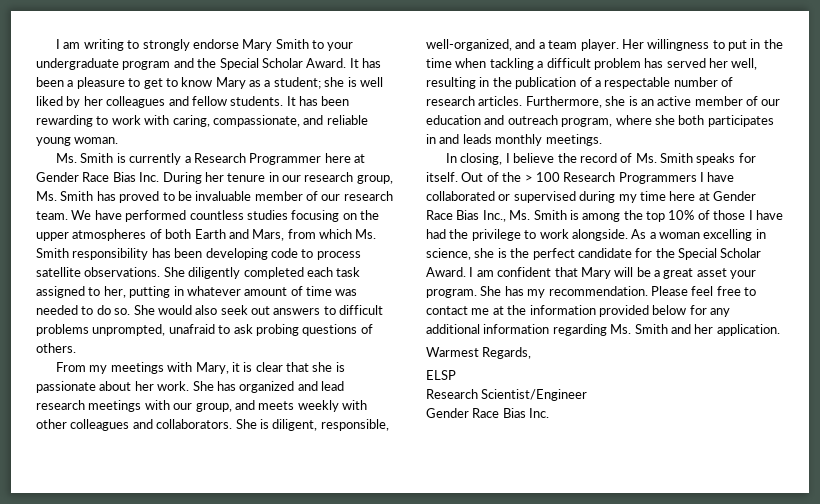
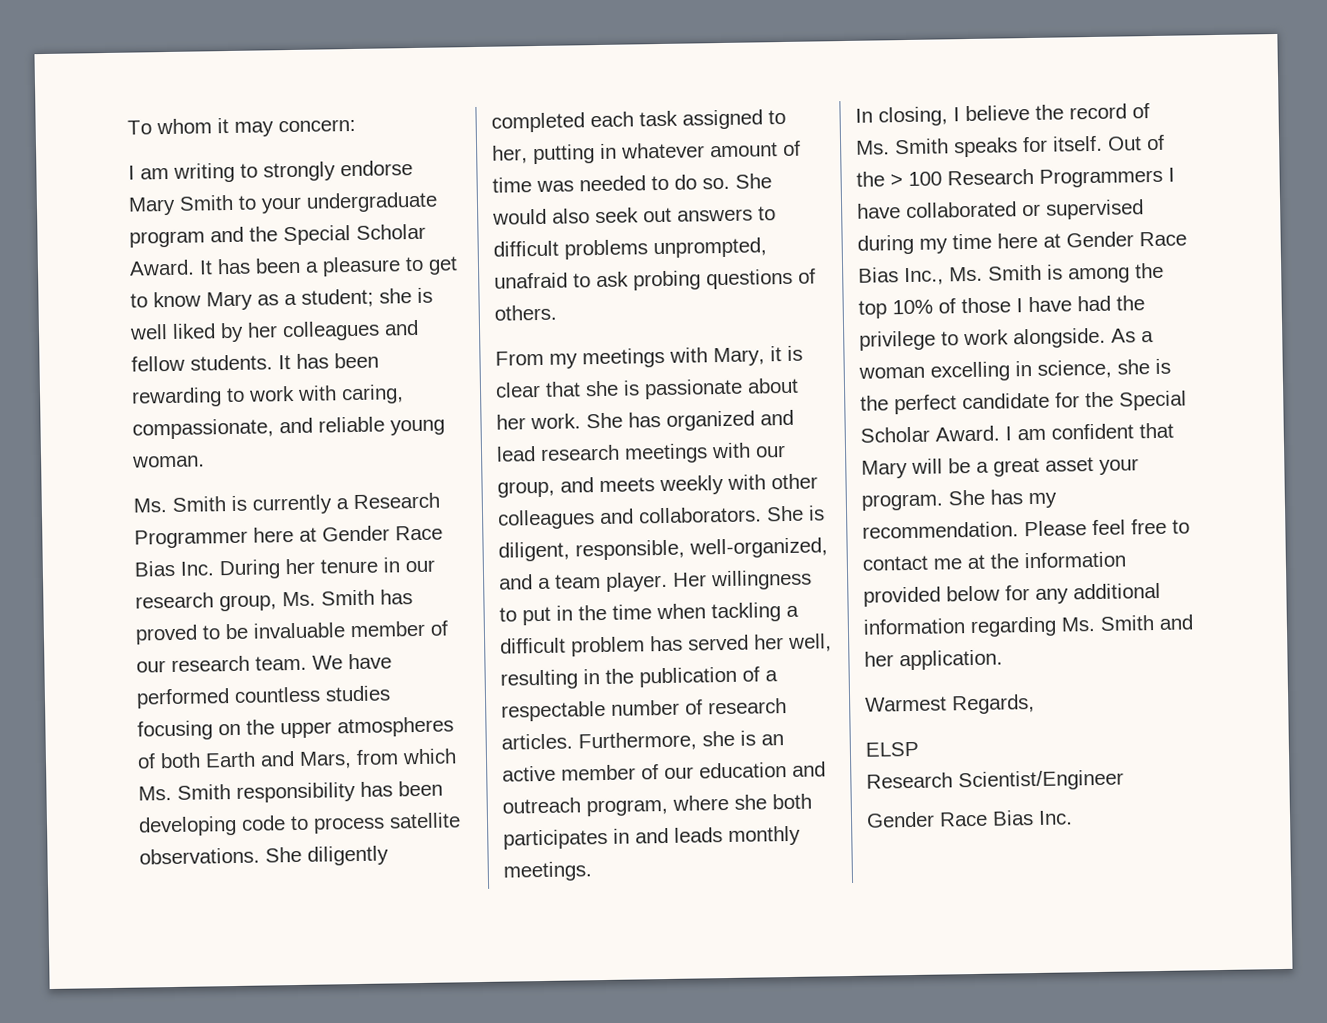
(56, 44) none -> [127,118,356,137] To whom it may concern: //

